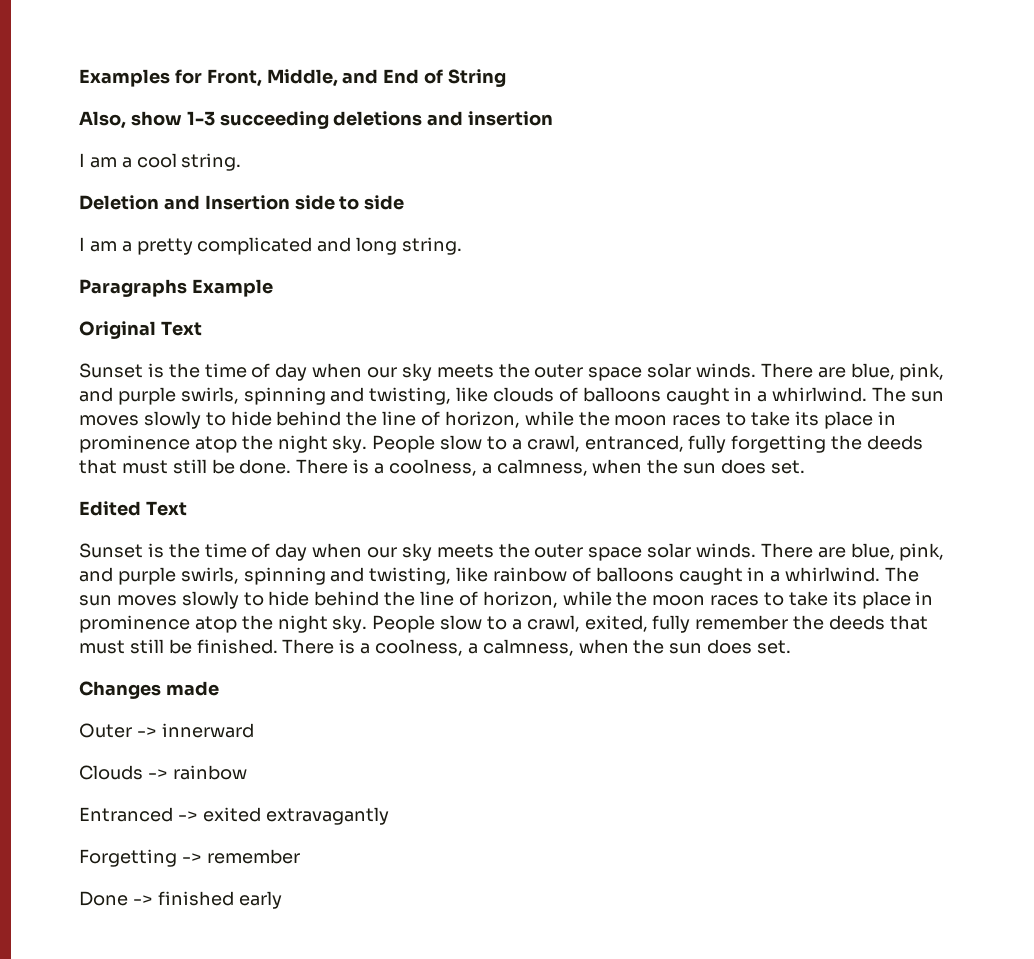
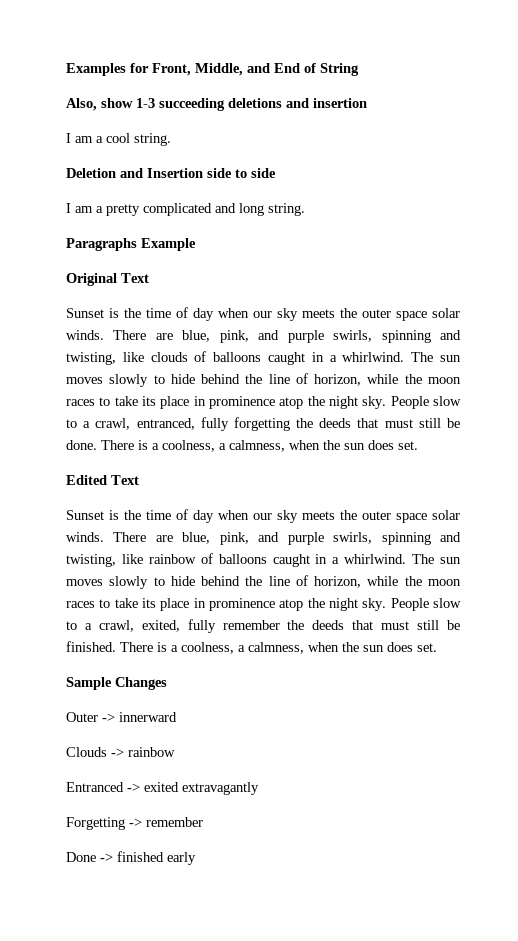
(792, 647) none -> [66,677,112,690] Sample
[165,681,219,696] made -> (167, 683) none

